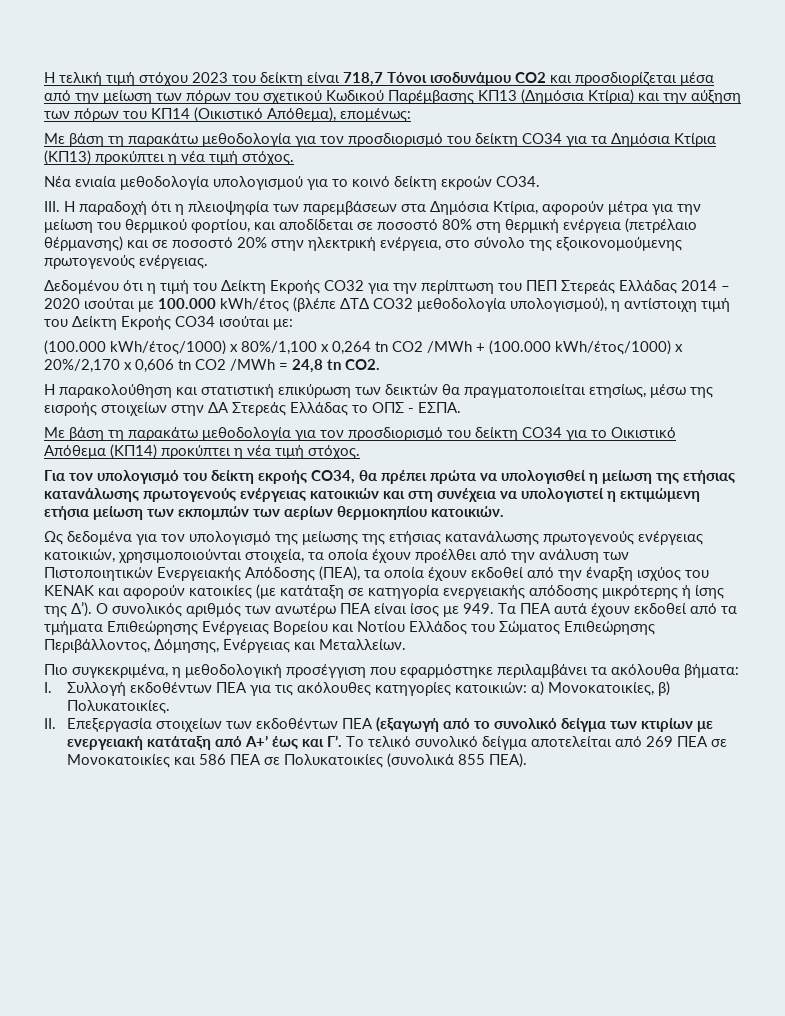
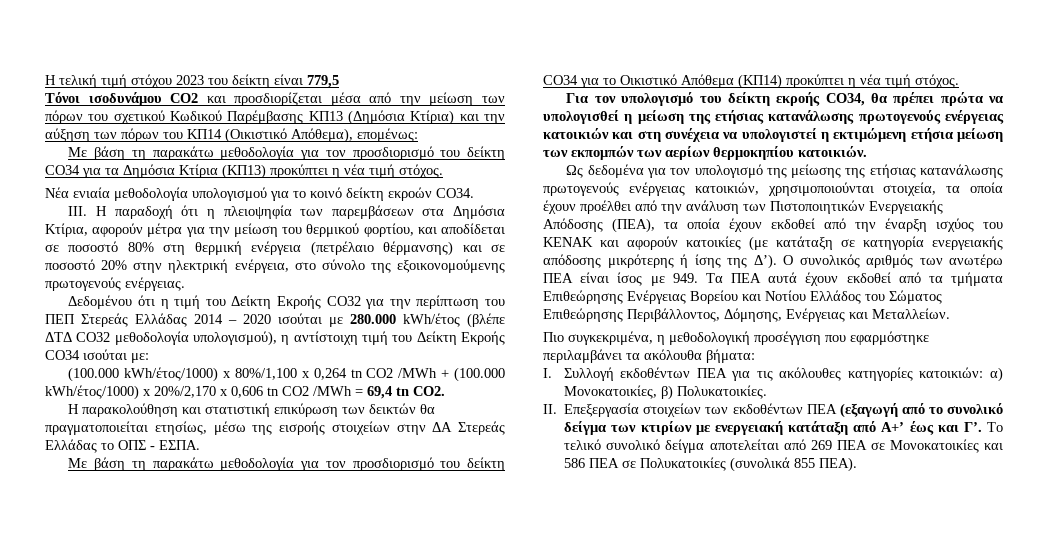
[343,72,383,86] 718,7 -> [307,75,339,88] 779,5 //
[158,298,216,309] 100.000 -> [350,314,396,324] 280.000
[292,359,323,373] 24,8 -> [367,386,392,399] 69,4

